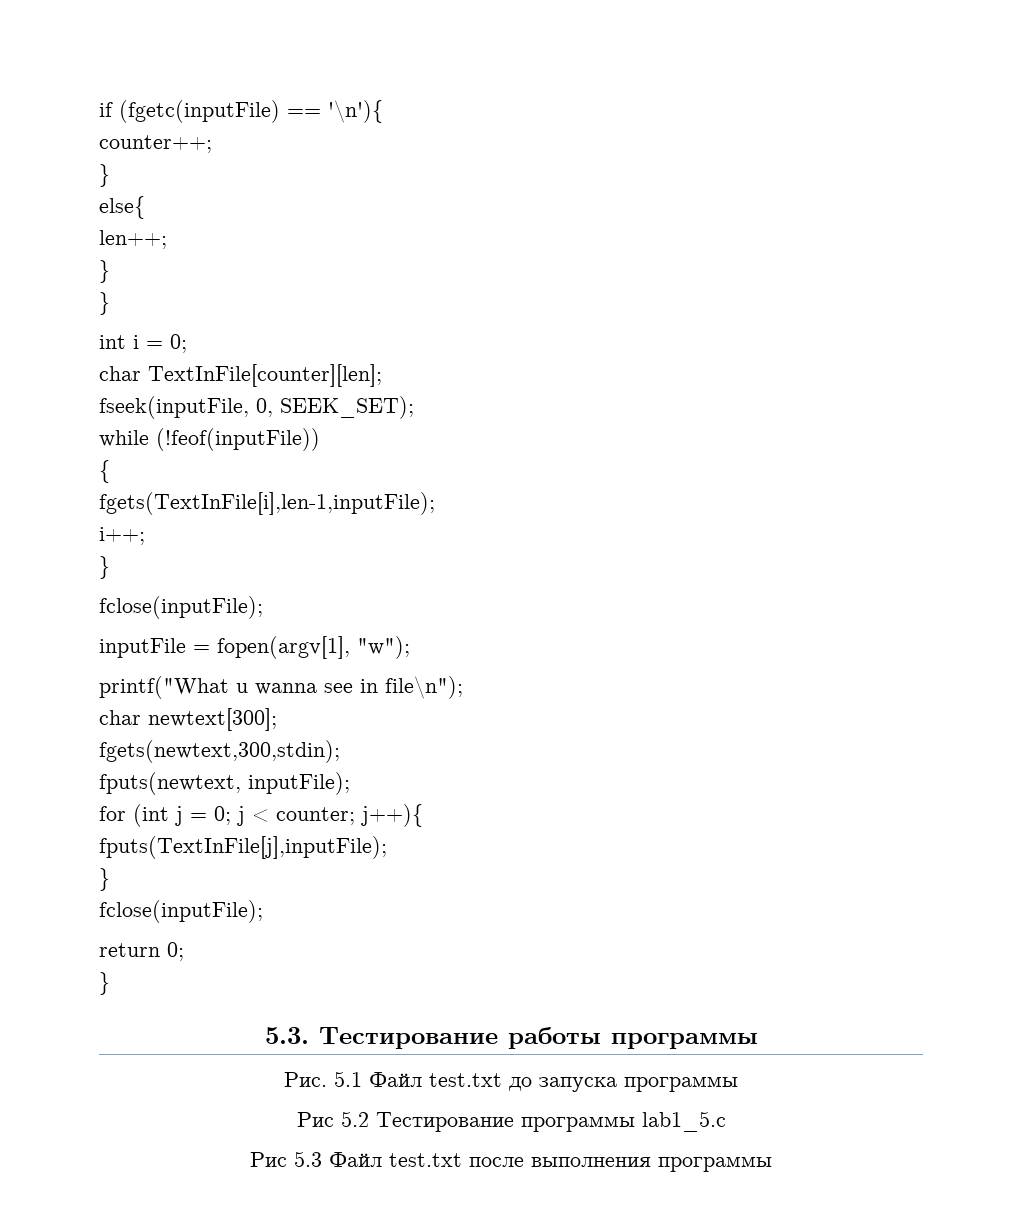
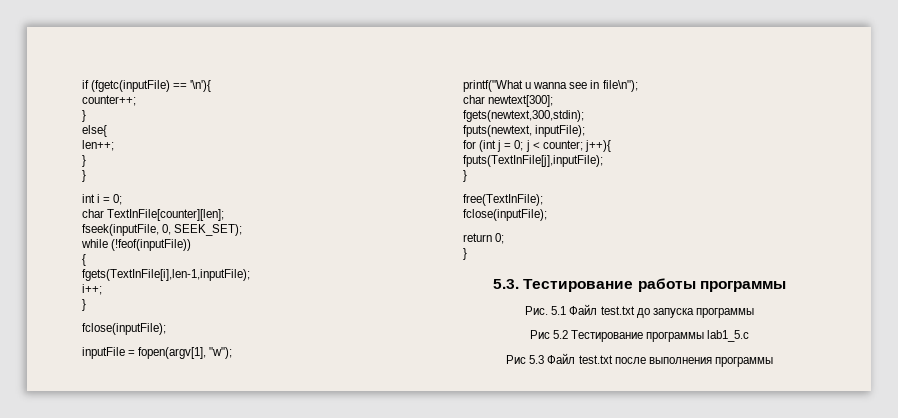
(110, 879) none -> [463,194,543,206] // free(TextInFile);

